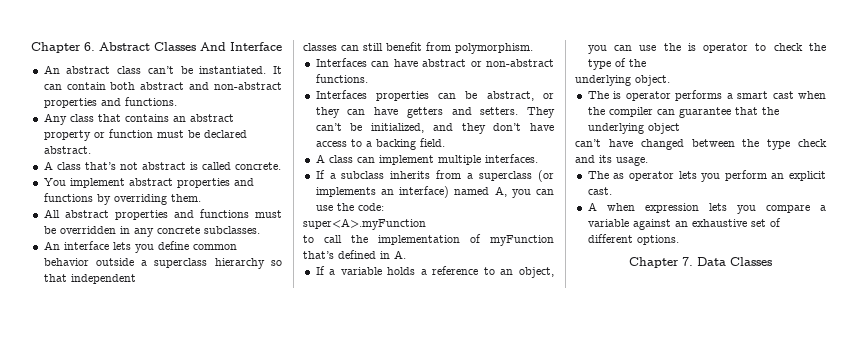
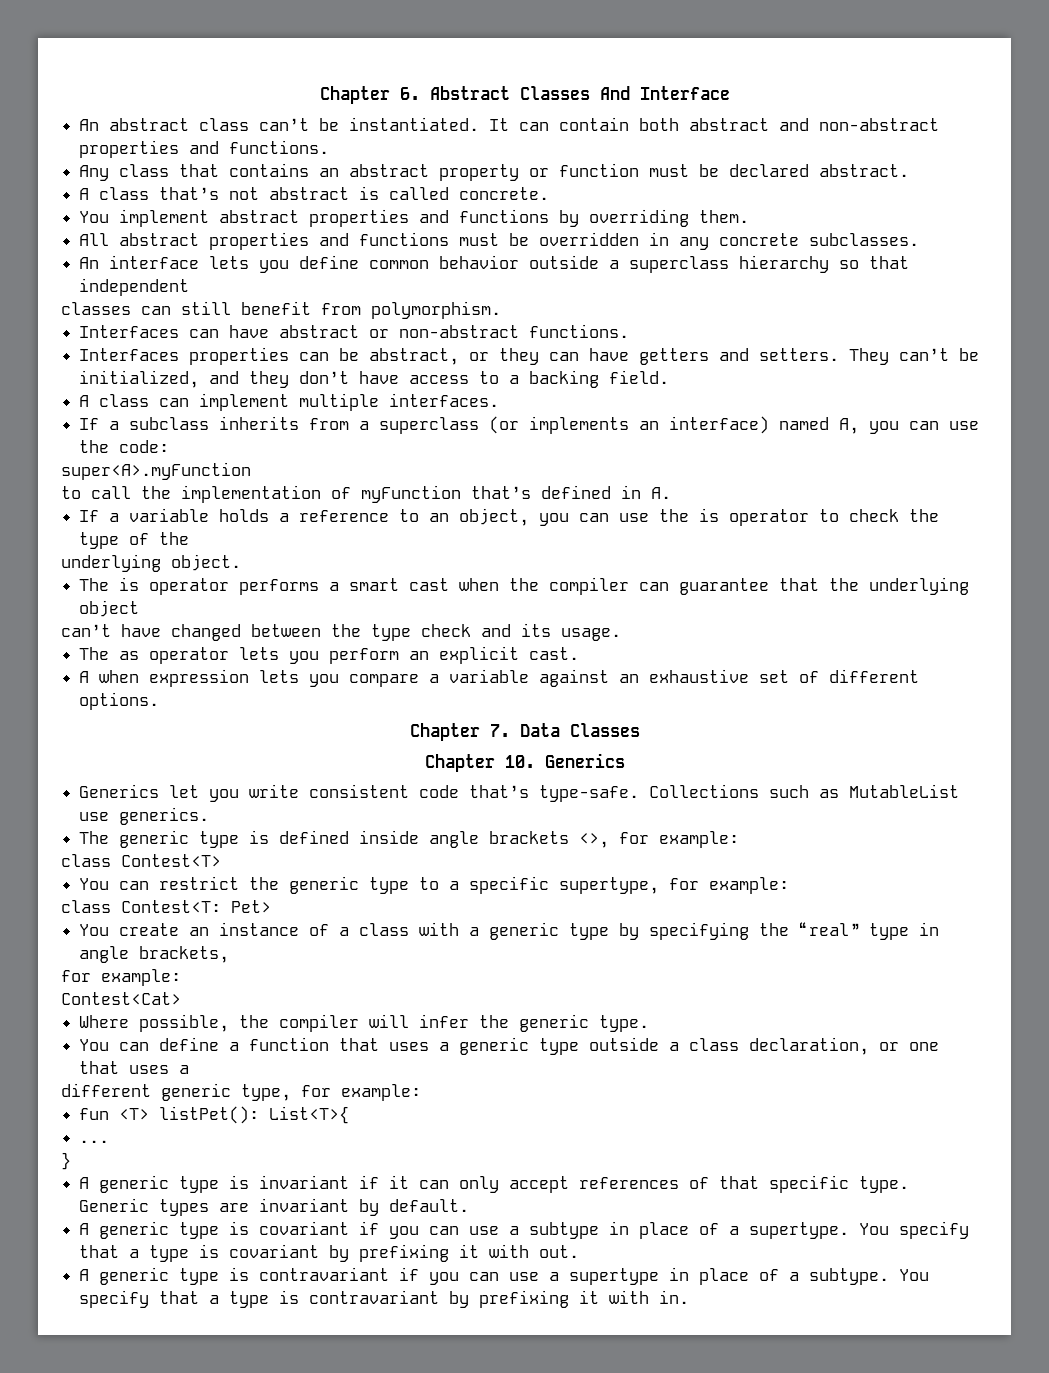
(772, 261) none -> [424,753,625,772] [79,784,960,802] [79,807,210,825] [79,830,740,848] [61,854,221,867] [79,876,790,894] [61,900,271,913] [79,922,940,940] [79,946,230,963] [61,969,181,986] [61,992,181,1005] [79,1014,650,1032] [79,1037,940,1055] [79,1061,190,1074] [61,1083,421,1101] [79,1106,350,1124] [79,1140,110,1143] [61,1152,71,1170] [79,1175,910,1193] [79,1198,470,1216] [79,1221,970,1239] [79,1244,580,1262] [79,1267,930,1285] [79,1290,690,1308] // Chapter 10. Generics // Generics let you write consistent code that’s type-safe. Collections such as MutableList use generics. // The generic type is defined inside angle brackets <>, for example: // class Contest<T> // You can restrict the generic type to a specific supertype, for example: // class Contest<T: Pet> // You create an instance of a class with a generic type by specifying the “real” type in angle brackets, // for example: // Contest<Cat> // Where possible, the compiler will infer the generic type. // You can define a function that uses a generic type outside a class declaration, or one that uses a // different generic type, for example: // fun <T> listPet(): List<T>{ // ... // } // A generic type is invariant if it can only accept references of that specific type. Generic types are invariant by default. // A generic type is covariant if you can use a subtype in place of a supertype. You specify that a type is covariant by prefixing it with out. // A generic type is contravariant if you can use a supertype in place of a subtype. You specify that a type is contravariant by prefixing it with in.

